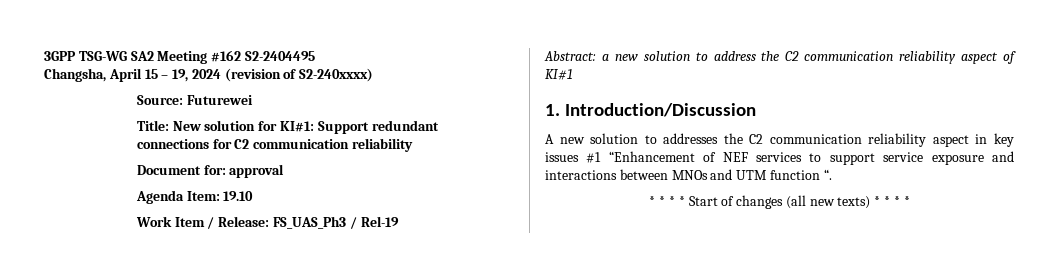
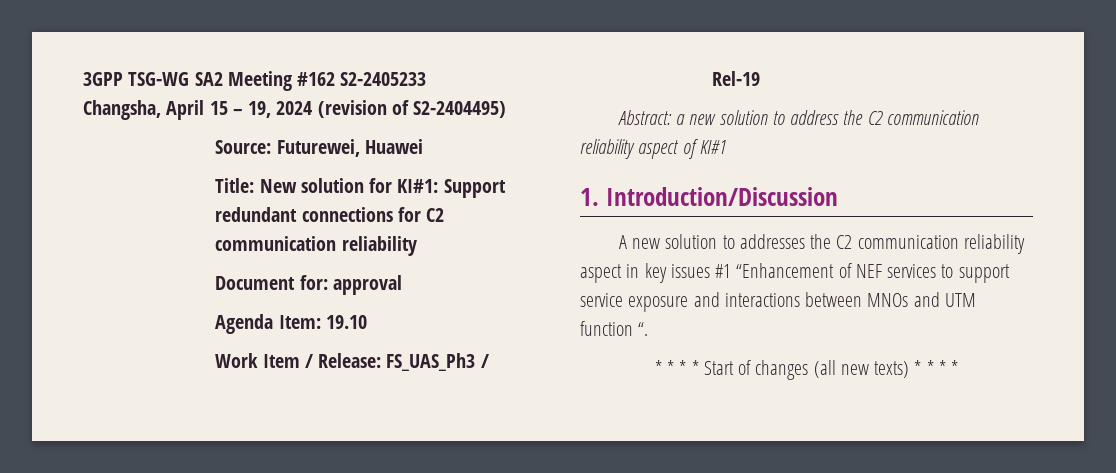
[244,51,315,61] S2-2404495 -> [340,72,427,86] S2-2405233
[299,68,374,82] S2-240xxxx) -> [413,101,507,118] S2-2404495)
[186,95,253,105] Futurewei -> [276,139,423,157] Futurewei, Huawei

